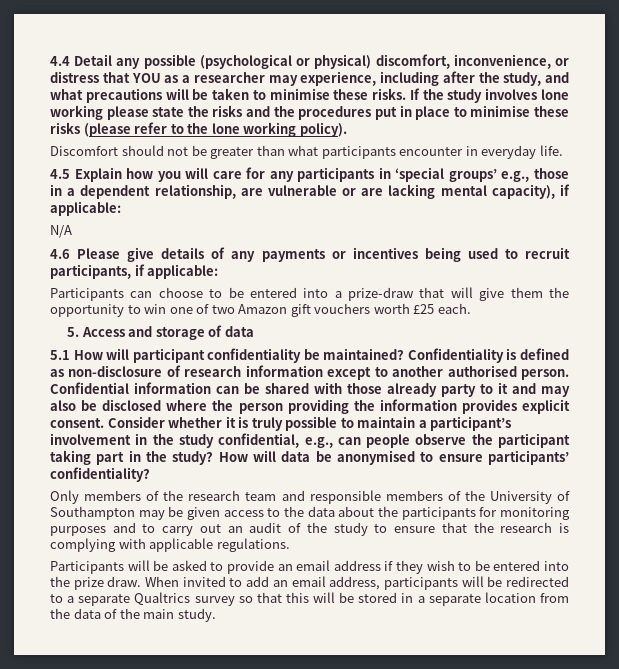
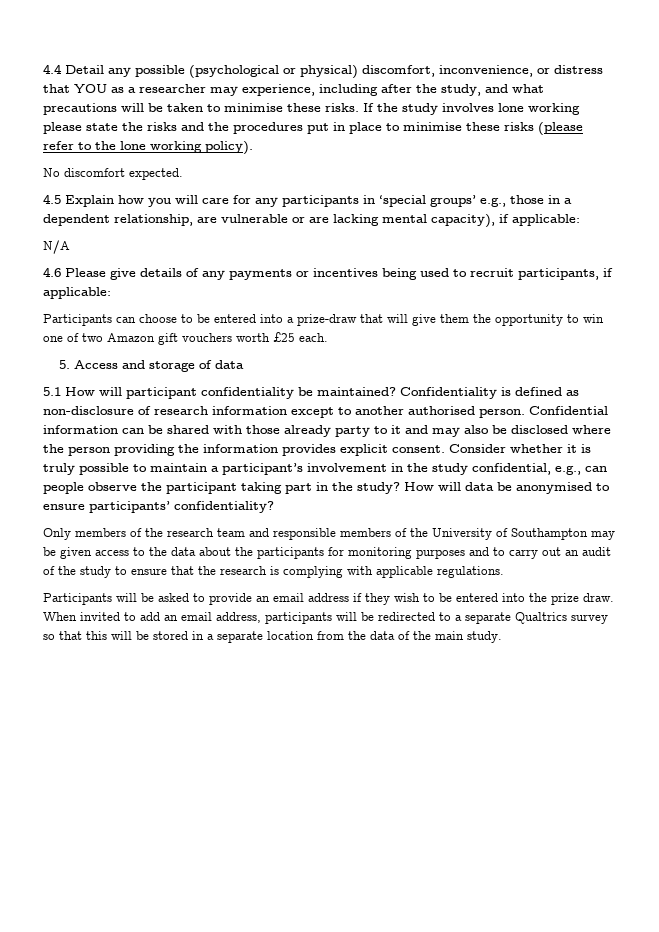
[50,145,563,159] Discomfort should not be greater than what participants encounter in everyday life. -> [43,168,183,180] No discomfort expected.

